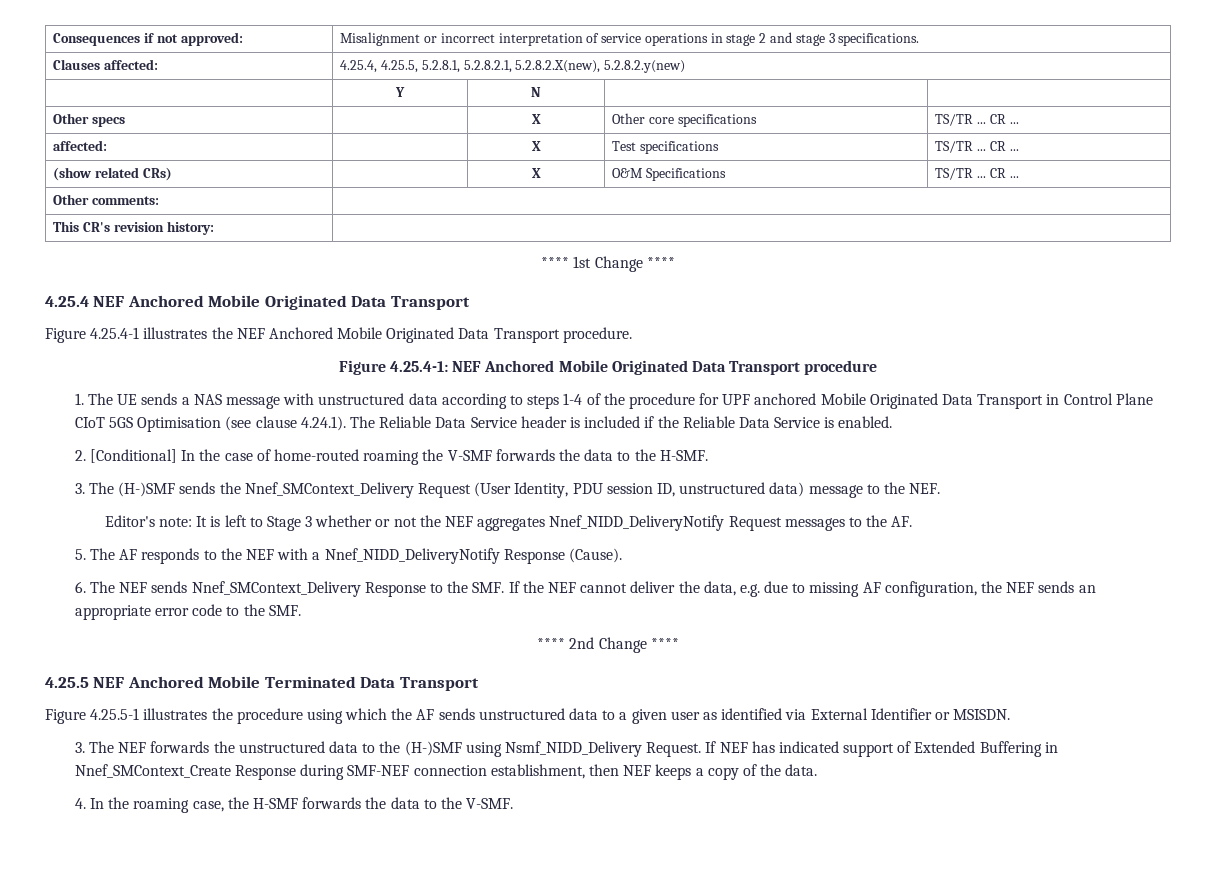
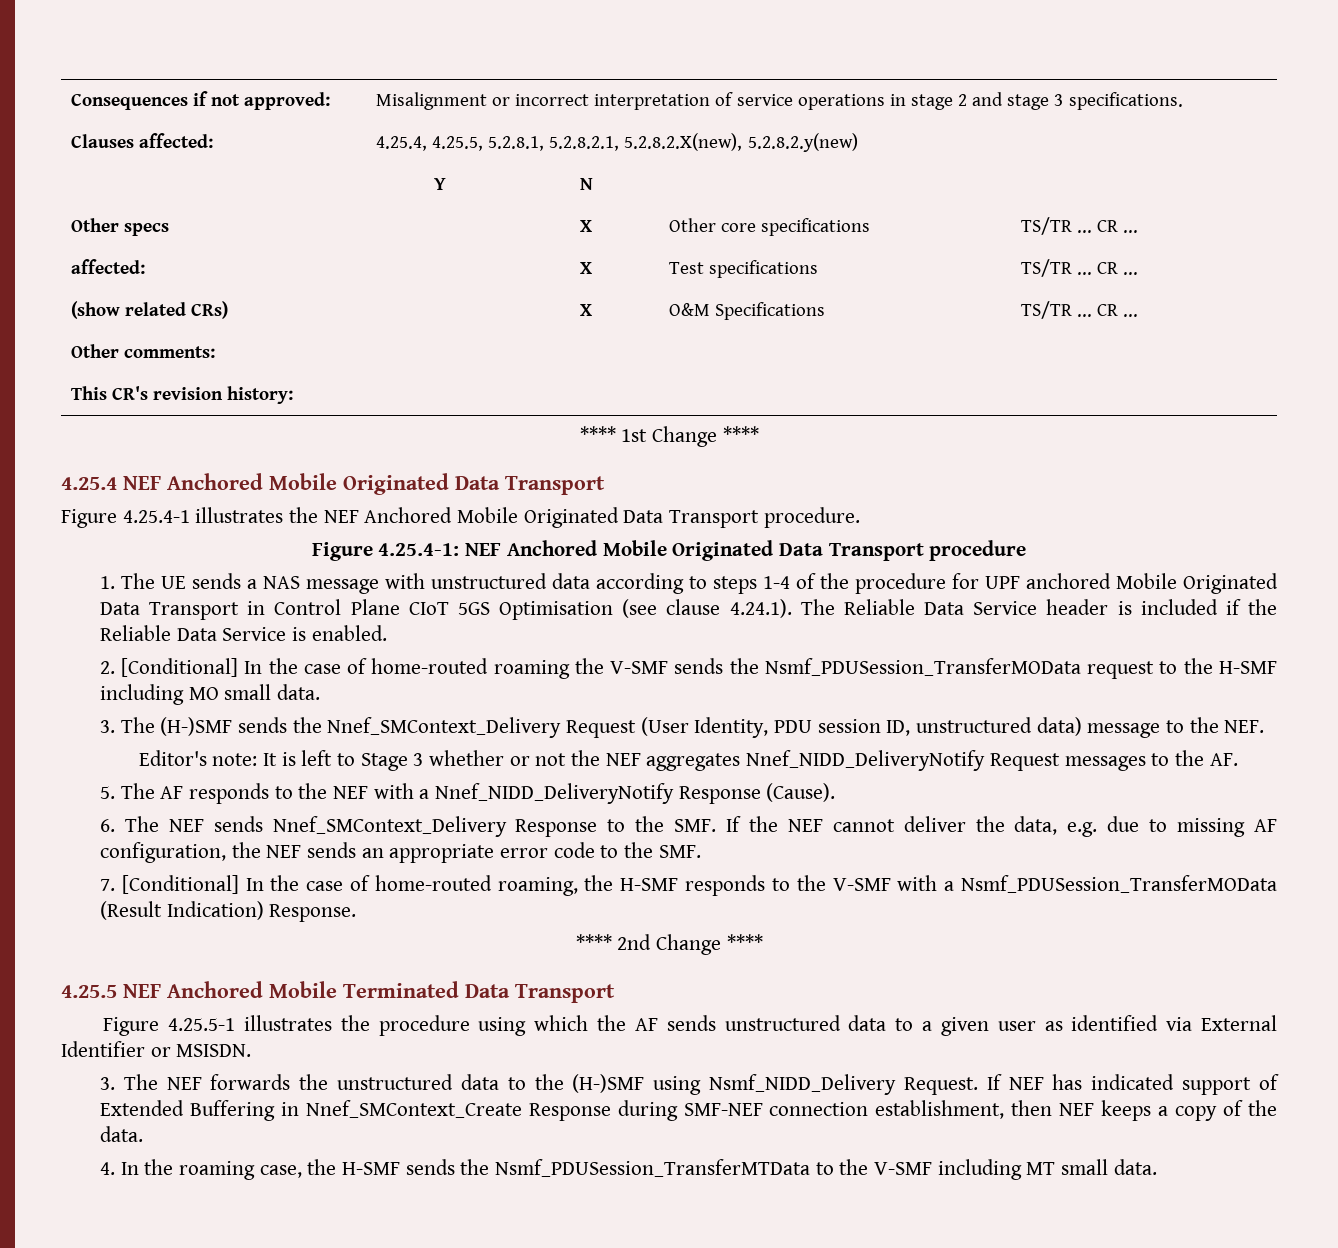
[495,449,708,461] forwards the data to the H-SMF. -> [674,658,1277,679] [99,684,320,705] sends the Nsmf_PDUSession_TransferMOData request to the H-SMF including MO small data.
(301, 610) none -> [99,875,1278,896] [99,901,357,922] // 7. [Conditional] In the case of home-routed roaming, the H-SMF responds to the V-SMF with a Nsmf_PDUSession_TransferMOData (Result Indication) Response.
[302,797,514,809] forwards the data to the V-SMF. -> [405,1159,1157,1180] sends the Nsmf_PDUSession_TransferMTData to the V-SMF including MT small data.

